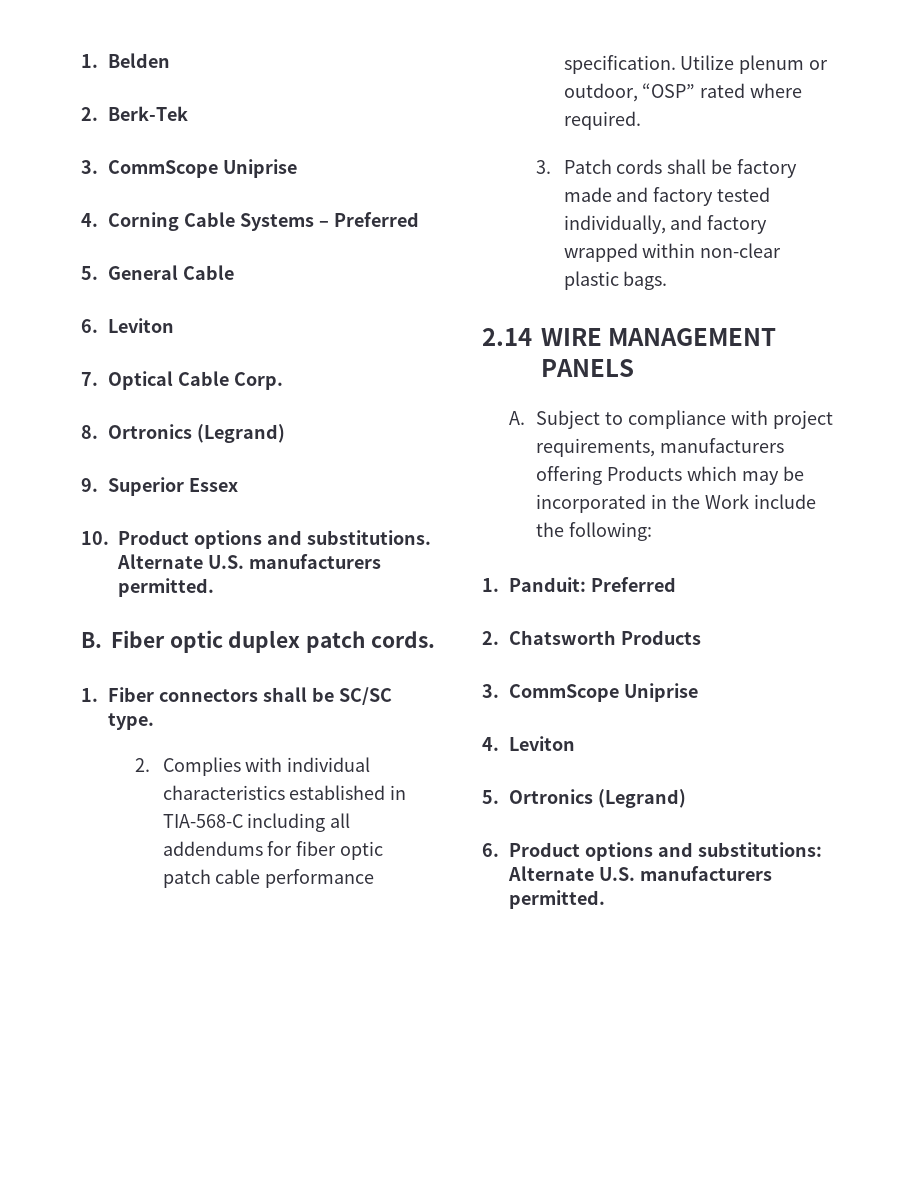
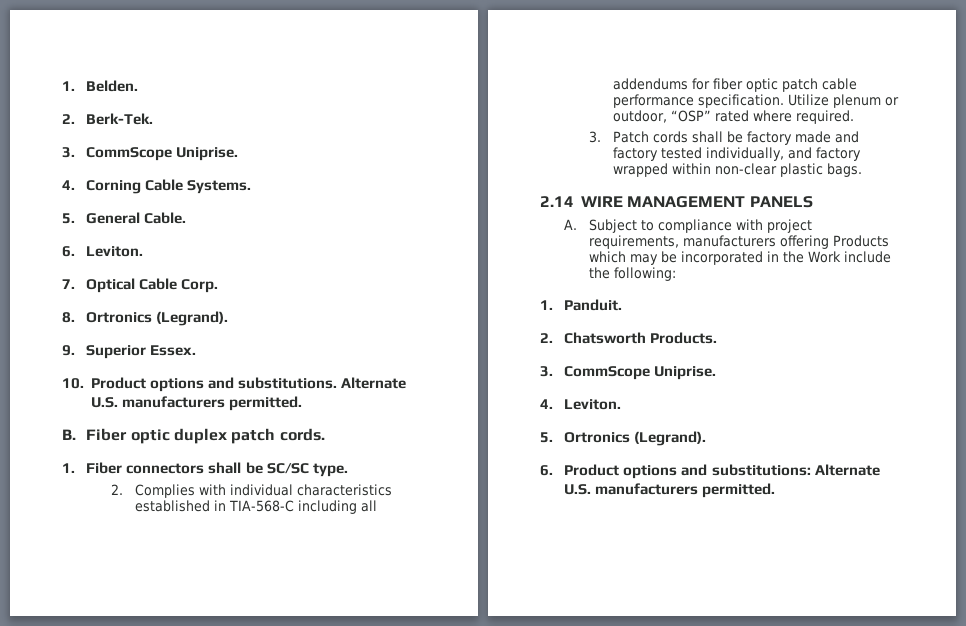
[81,53,171,68] [81,106,189,121] [81,159,298,178] 1. Belden // 2. Berk-Tek // 3. CommScope Uniprise -> [62,80,139,92] [62,113,154,125] [62,147,239,161] 1. Belden. // 2. Berk-Tek. // 3. CommScope Uniprise.
[239,212,419,231] Systems – Preferred -> [187,180,252,194] Systems.
[183,265,235,280] [81,318,175,333] Cable // 6. Leviton -> [144,212,187,224] [62,246,144,257] Cable. // 6. Leviton.
[197,424,286,443] (Legrand) -> [156,311,229,326] (Legrand).
[189,478,239,492] Essex -> [150,345,197,356] Essex.
[509,577,677,592] Panduit: Preferred -> [564,299,623,311] Panduit.
[621,630,702,645] [482,683,699,702] [482,736,576,751] Products // 3. CommScope Uniprise // 4. Leviton -> [650,332,718,344] [540,366,717,380] [540,399,622,410] Products. // 3. CommScope Uniprise. // 4. Leviton.
[598,789,687,808] (Legrand) -> [634,431,707,446] (Legrand).

